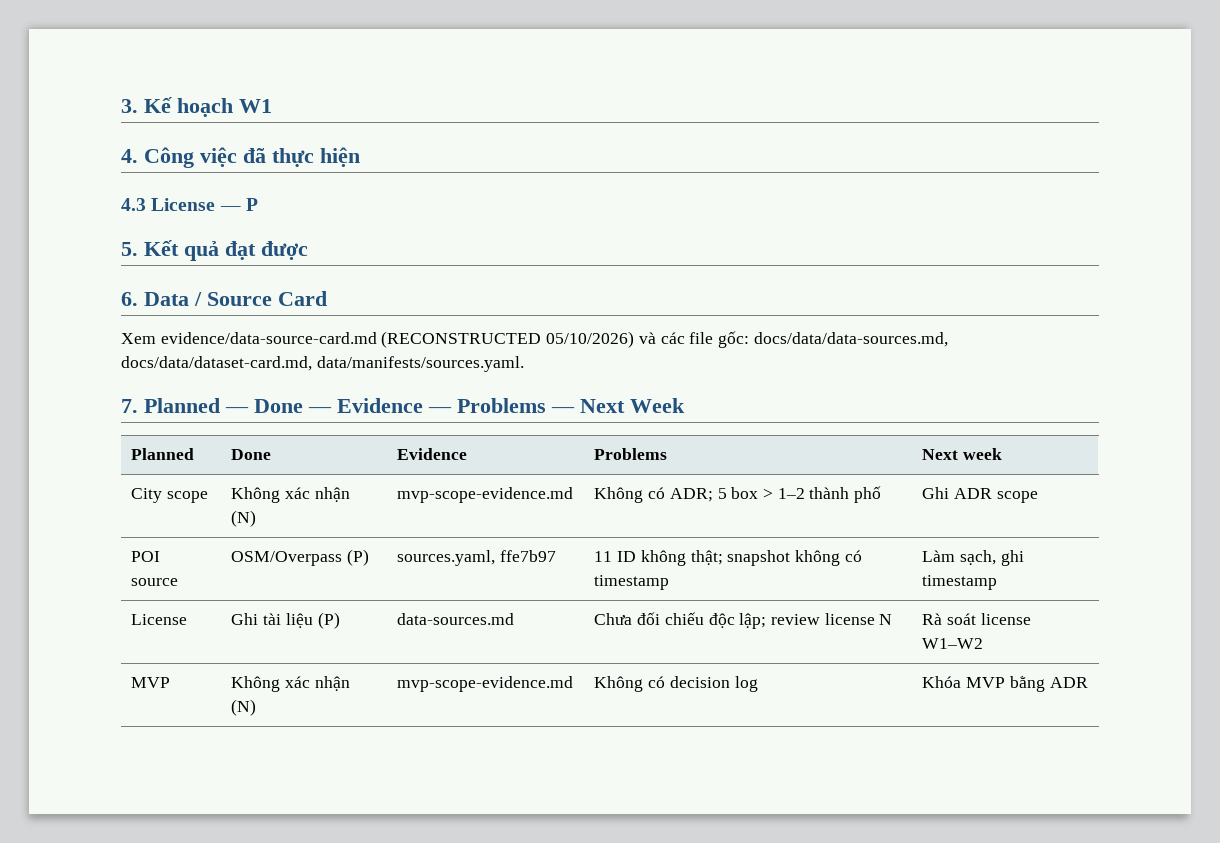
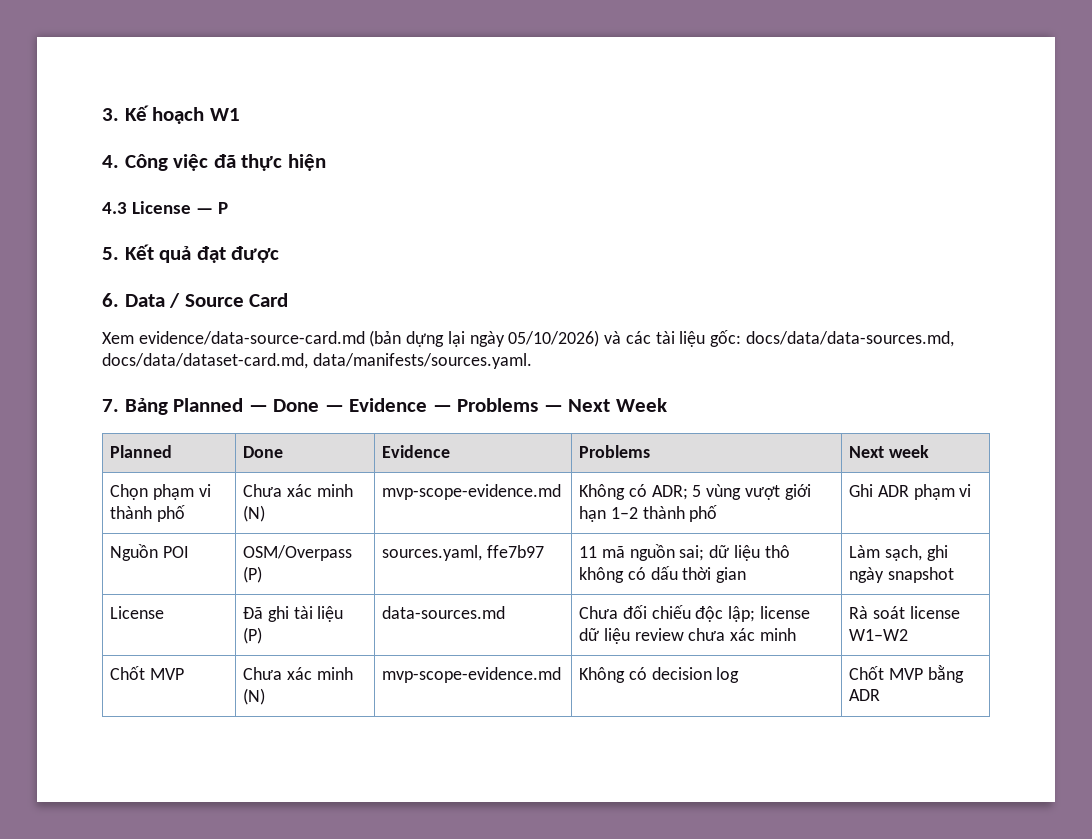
[381,331,542,348] (RECONSTRUCTED -> [369,330,505,347] (bản dựng lại ngày
[689,332,714,344] file -> [655,331,706,347] tài liệu
(138, 406) none -> [124,398,168,415] Bảng
[131,488,209,503] [231,487,350,503] City scope | Không xác nhận -> [110,484,211,500] [110,505,186,522] [243,484,353,497] Chọn phạm vi thành phố | Chưa xác minh
[731,487,774,499] box > -> [706,484,811,500] [579,506,607,522] vùng vượt giới hạn
[996,491,1038,503] scope // -> [913,484,972,500] [110,544,159,561] phạm vi // Nguồn
[131,578,179,586] source -> (190, 552) none
[617,550,862,566] [594,575,670,590] ID không thật; snapshot không có timestamp -> [602,544,790,561] [579,566,747,583] mã nguồn sai; dữ liệu thô không có dấu thời gian
[922,575,998,590] timestamp -> [849,567,955,583] ngày snapshot
[231,613,259,625] Ghi -> [243,606,290,622] Đã ghi
[771,613,893,625] review license N -> [759,606,810,619] [579,628,796,644] license dữ liệu review chưa xác minh
(984, 643) none -> [110,666,146,680] Chốt
[231,676,350,692] Không xác nhận -> [243,667,353,680] Chưa xác minh
[922,676,962,688] Khóa -> [849,666,885,680] Chốt

